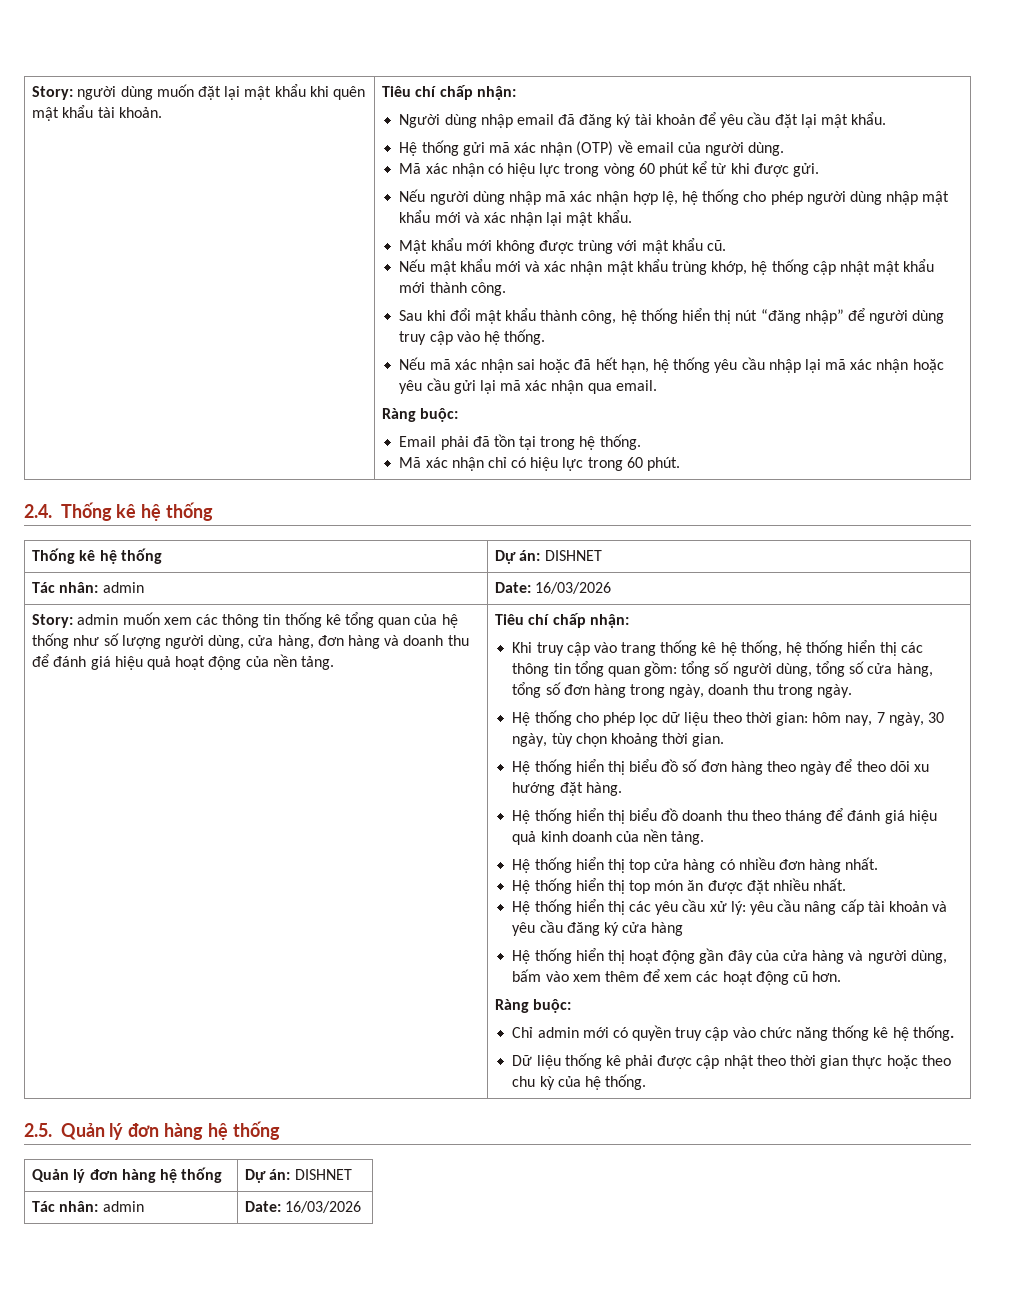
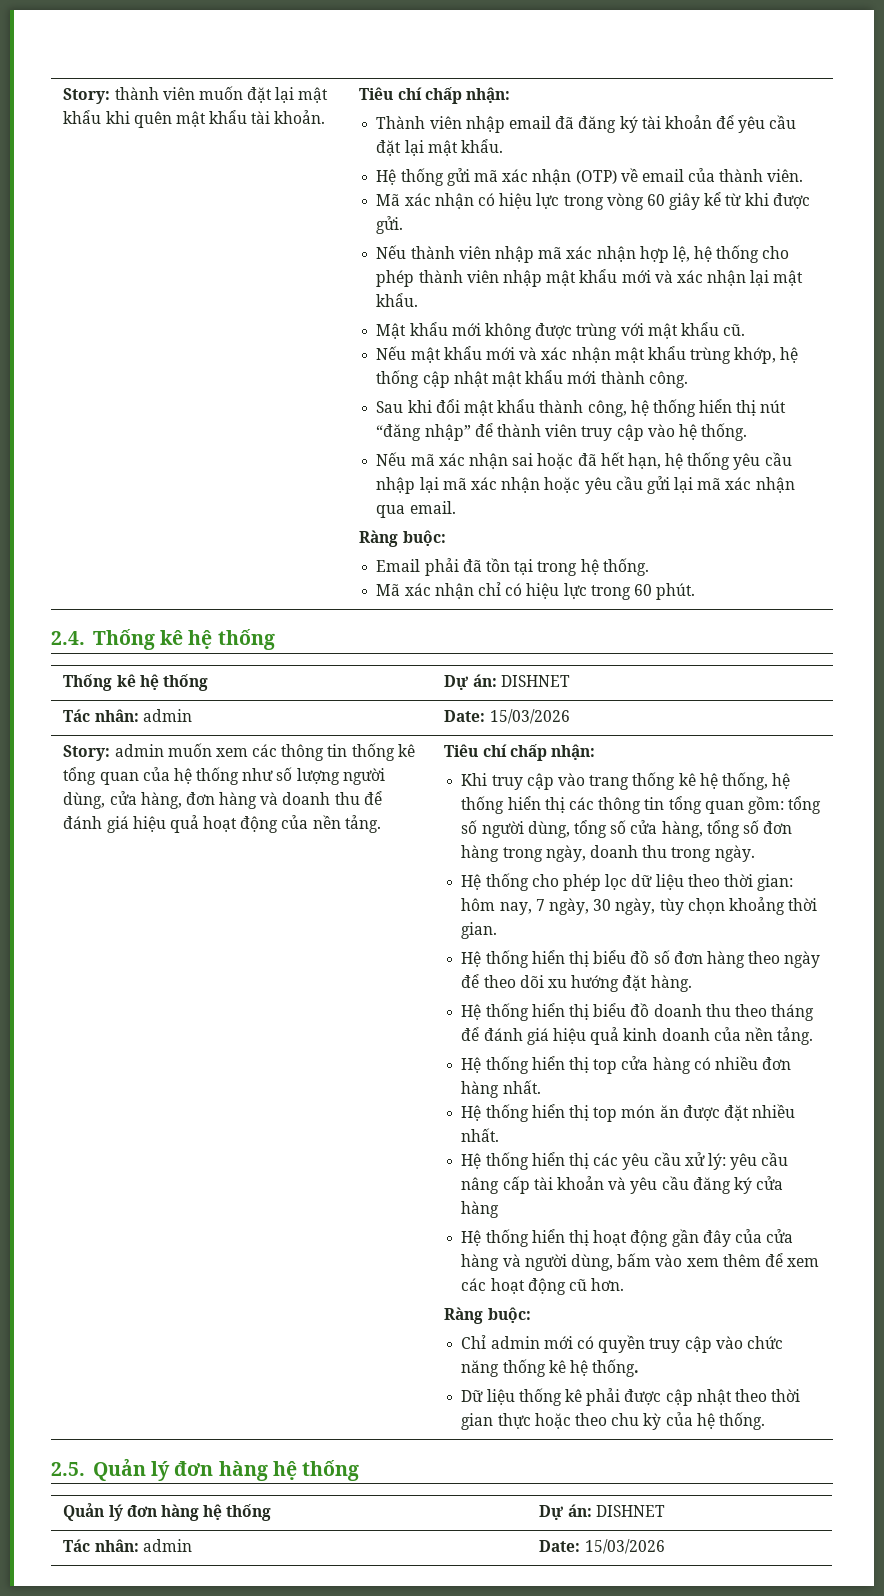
[32,86,153,100] Story: người dùng -> [63,87,195,104] Story: thành viên
[399,114,477,128] Người dùng -> [376,116,462,129] Thành viên
[705,142,785,156] người dùng. -> [719,169,804,182] thành viên.
[659,163,690,177] phút -> [669,193,701,210] giây
[429,191,505,205] người dùng -> [410,246,491,259] thành viên
[806,191,882,205] người dùng -> [418,270,499,283] thành viên
[869,310,945,324] người dùng -> [496,424,578,437] thành viên
[535,582,612,594] 16/03/2026 -> [489,709,570,724] 15/03/2026
[285,1201,362,1213] 16/03/2026 -> [584,1539,665,1554] 15/03/2026

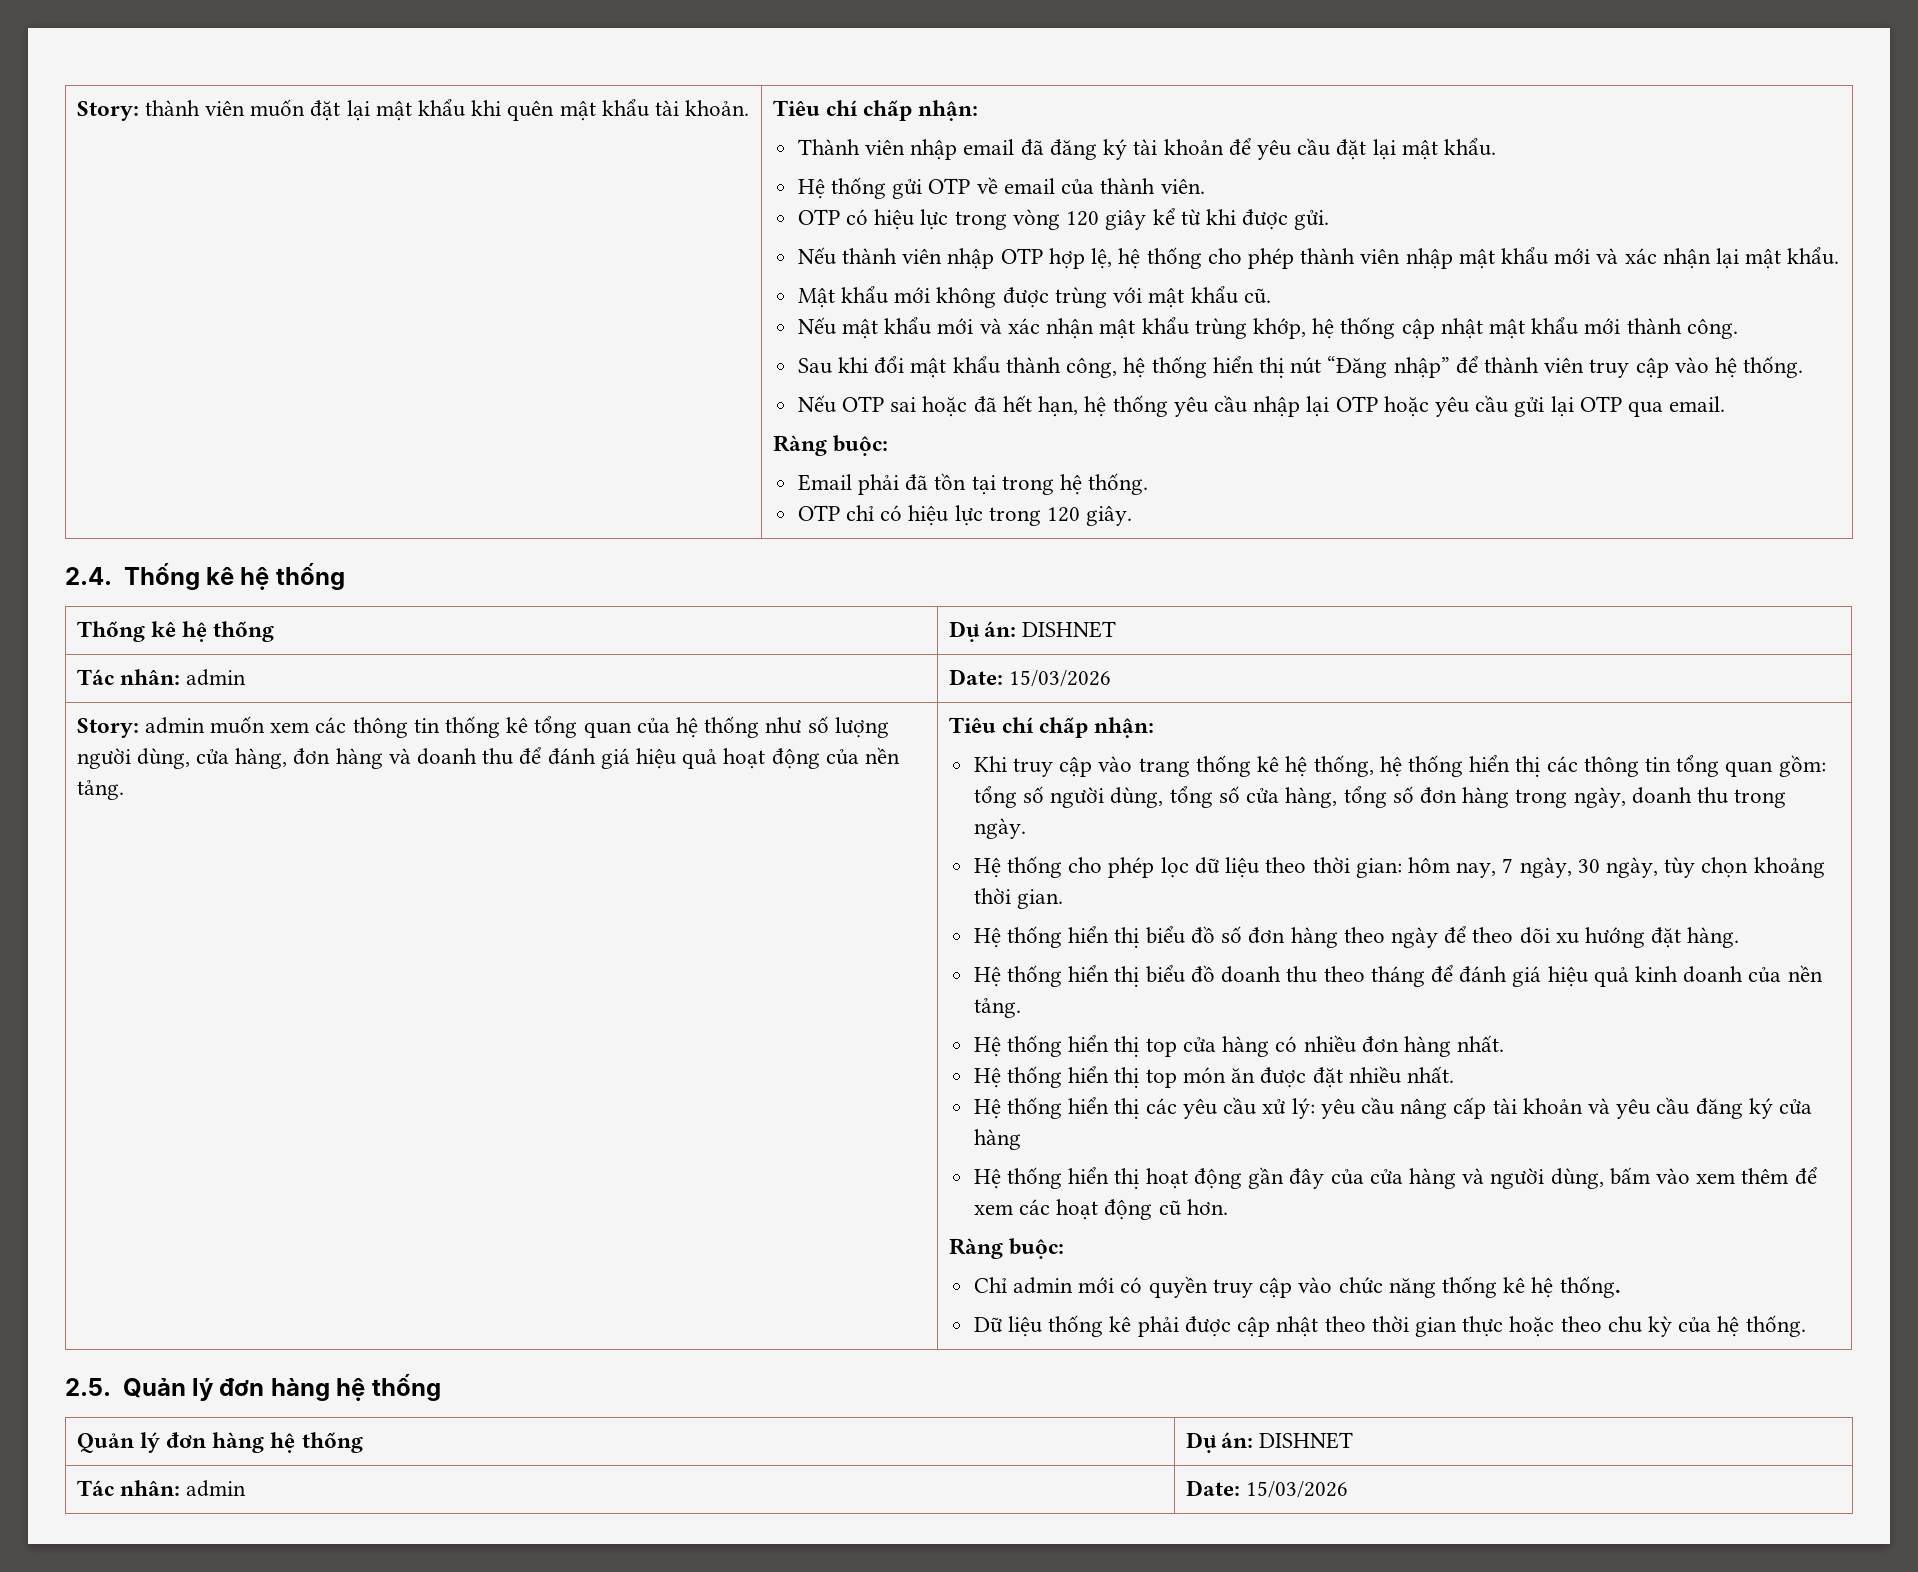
[473,169,617,185] mã xác nhận (OTP) -> [928,178,971,194] OTP
[376,193,474,209] Mã xác nhận -> [797,209,840,225] OTP
[646,194,665,206] 60 -> [1066,211,1100,226] 120
[538,246,636,262] mã xác nhận -> [1000,248,1043,264] OTP
[376,424,422,441] “đăng -> [1327,356,1388,378] “Đăng
[410,453,508,469] mã xác nhận -> [842,396,885,412] OTP
[442,477,541,493] mã xác nhận -> [1335,396,1378,412] OTP
[697,477,795,493] mã xác nhận -> [1579,396,1622,412] OTP
[376,583,474,599] Mã xác nhận -> [797,505,840,521] OTP
[633,583,696,600] 60 phút. -> [1047,505,1133,526] 120 giây.

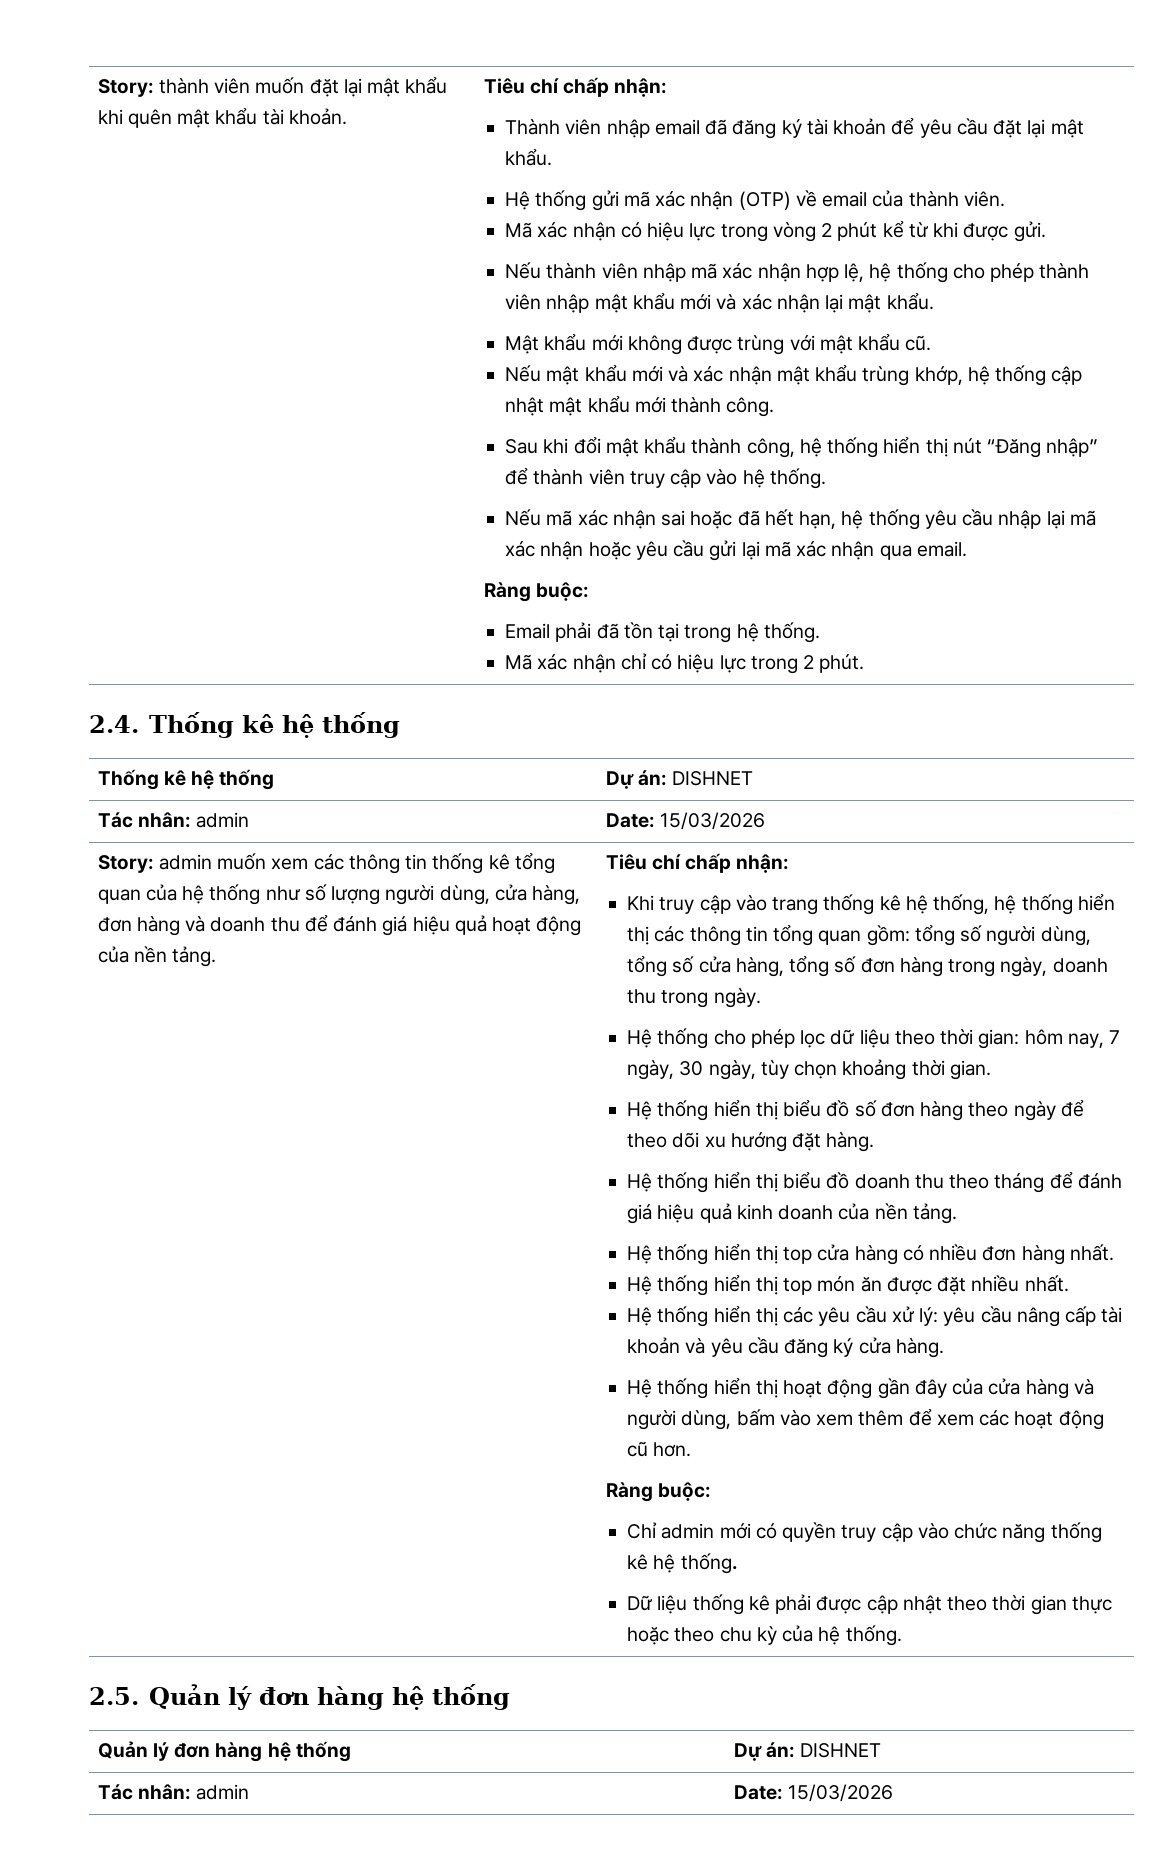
[928,178,971,194] OTP -> [623,191,791,210] mã xác nhận (OTP)
[797,209,840,225] OTP -> [504,222,616,241] Mã xác nhận
[1066,209,1147,230] 120 giây -> [821,222,878,241] 2 phút
[1000,248,1043,264] OTP -> [691,263,801,282] mã xác nhận
[842,396,885,412] OTP -> [546,510,656,529] mã xác nhận
[1335,396,1378,412] OTP -> [1069,510,1096,526] [504,541,584,560] mã xác nhận
[1579,396,1622,412] OTP -> [764,541,875,560] mã xác nhận
[797,505,840,521] OTP -> [504,654,616,673] Mã xác nhận
[1047,505,1133,526] 120 giây. -> [803,654,865,673] 2 phút.
[973,1129,1021,1150] hàng -> [895,1338,944,1358] hàng.

